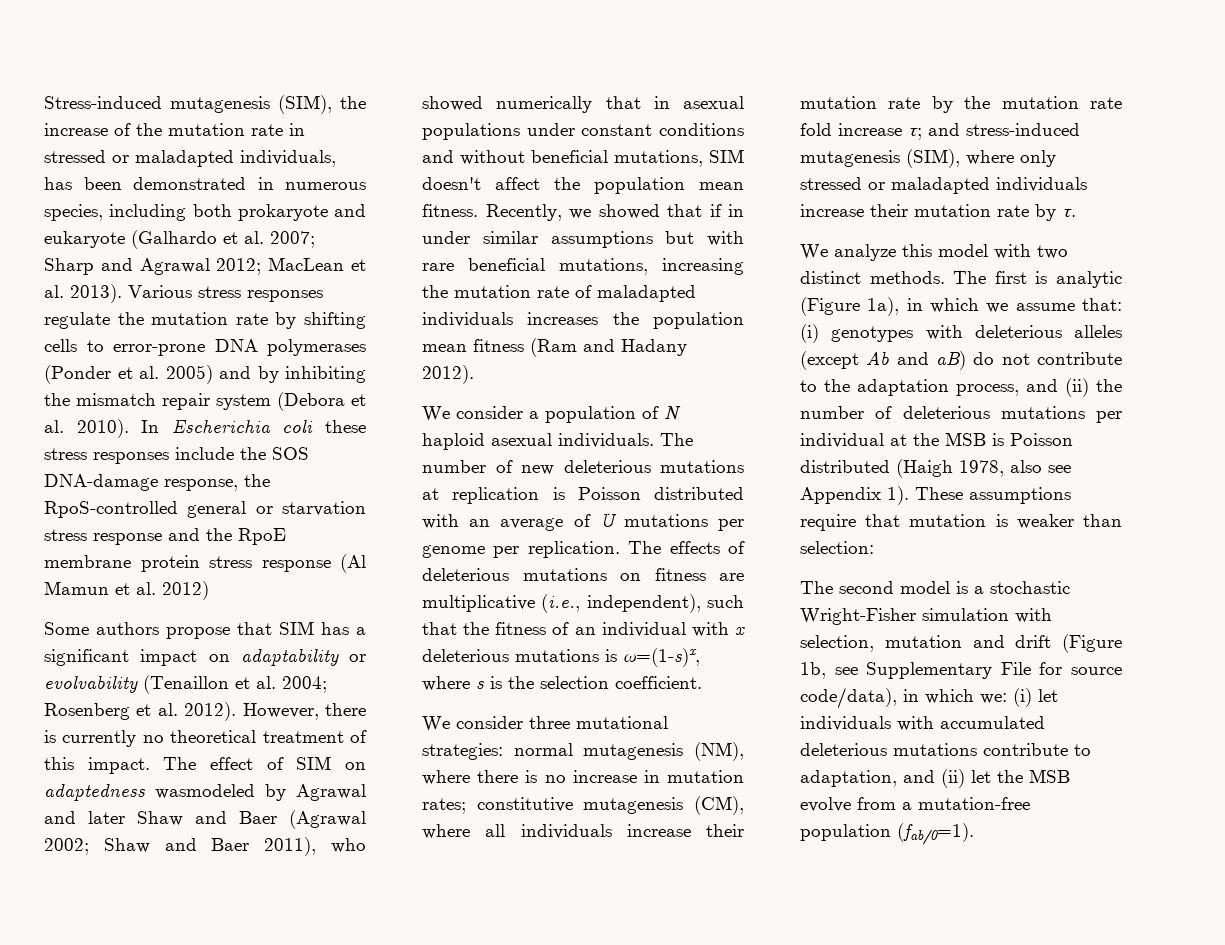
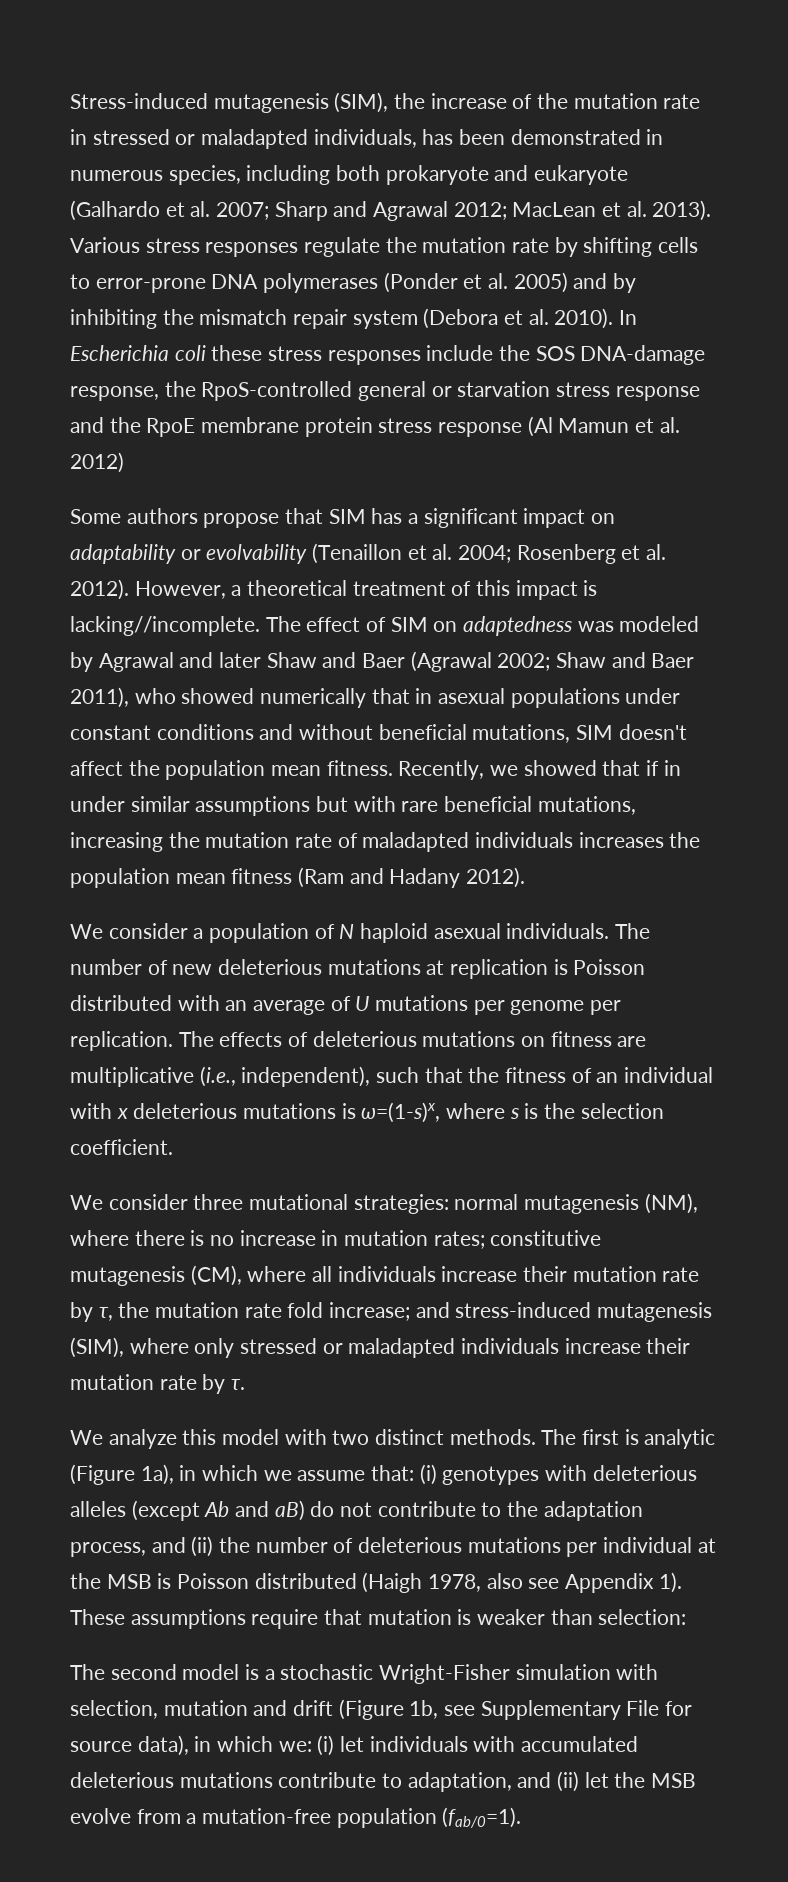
[325,703,366,716] [44,730,164,747] there is currently no -> [231,585,242,596] a
[87,757,150,774] impact. -> [515,580,598,600] [70,616,260,636] impact is lacking//incomplete.
[155,784,255,799] wasmodeled -> [577,616,700,632] was modeled
(953, 104) none -> [98,1307,113,1321] τ,
[838,123,922,140] increase τ; -> [329,1302,411,1321] increase;
[800,687,897,709] code/data), -> [137,1735,189,1756] data),

